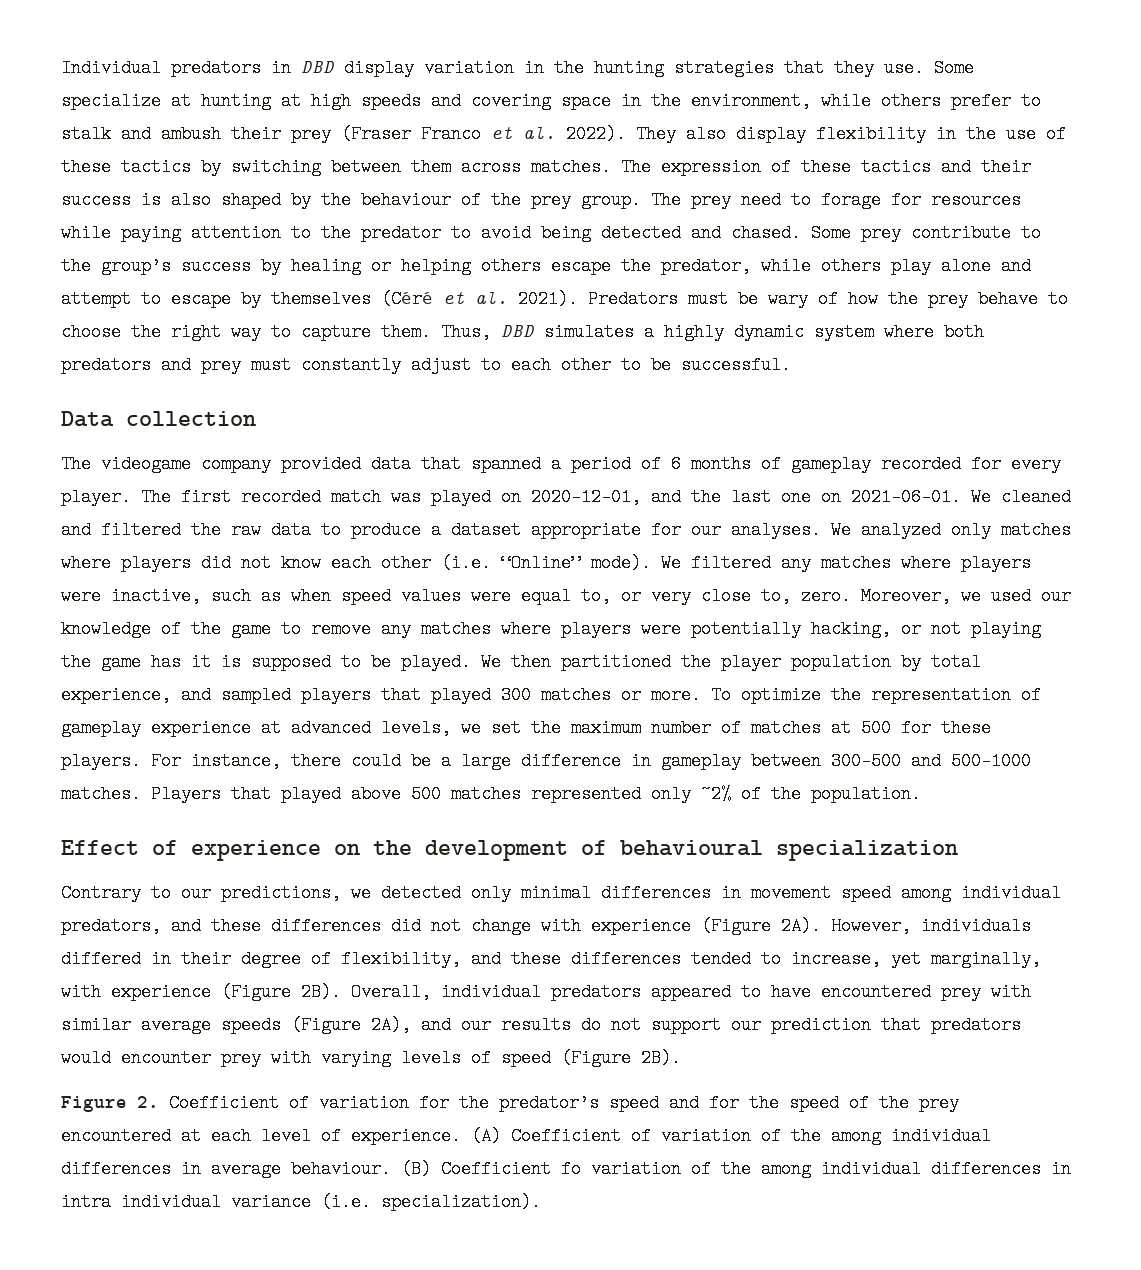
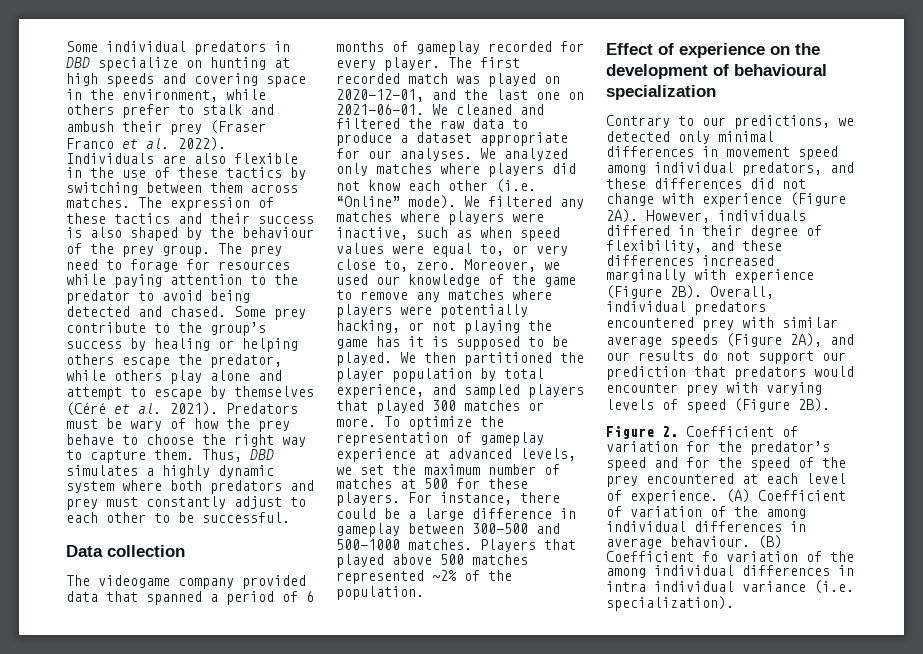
[61,59,161,77] Individual -> [66,41,186,52] Some individual
[344,59,974,77] [61,92,191,110] display variation in the hunting strategies that they use. Some specialize at -> [98,57,202,71] specialize on
[636,125,926,143] They also display flexibility -> [66,153,298,164] Individuals are also flexible
[651,785,691,803] only -> (424, 577) none
[691,950,1041,968] tended to increase, yet marginally, -> [702,255,774,266] [606,269,686,282] increased marginally
[651,983,811,1001] appeared to have -> (766, 308) none

